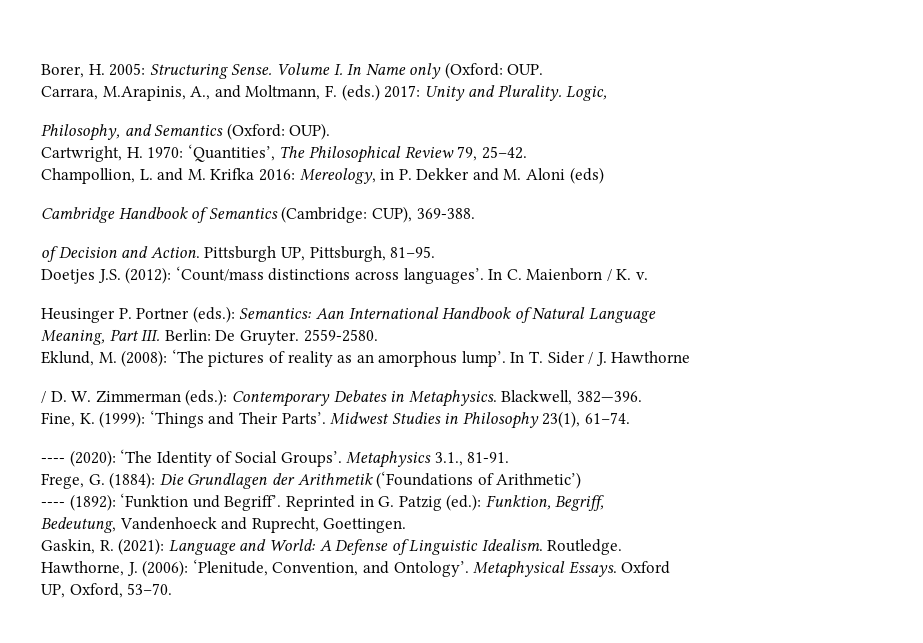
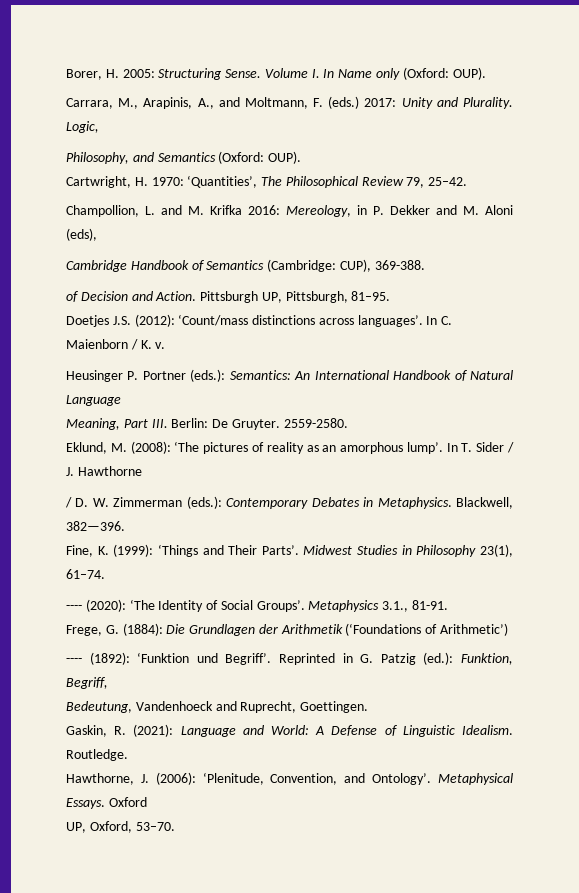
[507,64,544,75] OUP. -> [452,67,486,80] OUP).
[102,86,186,101] M.Arapinis, -> [118,97,193,109] M., Arapinis,
[569,167,604,184] (eds) -> [66,228,97,241] (eds),
[315,308,344,319] Aan -> [294,371,311,380] An

